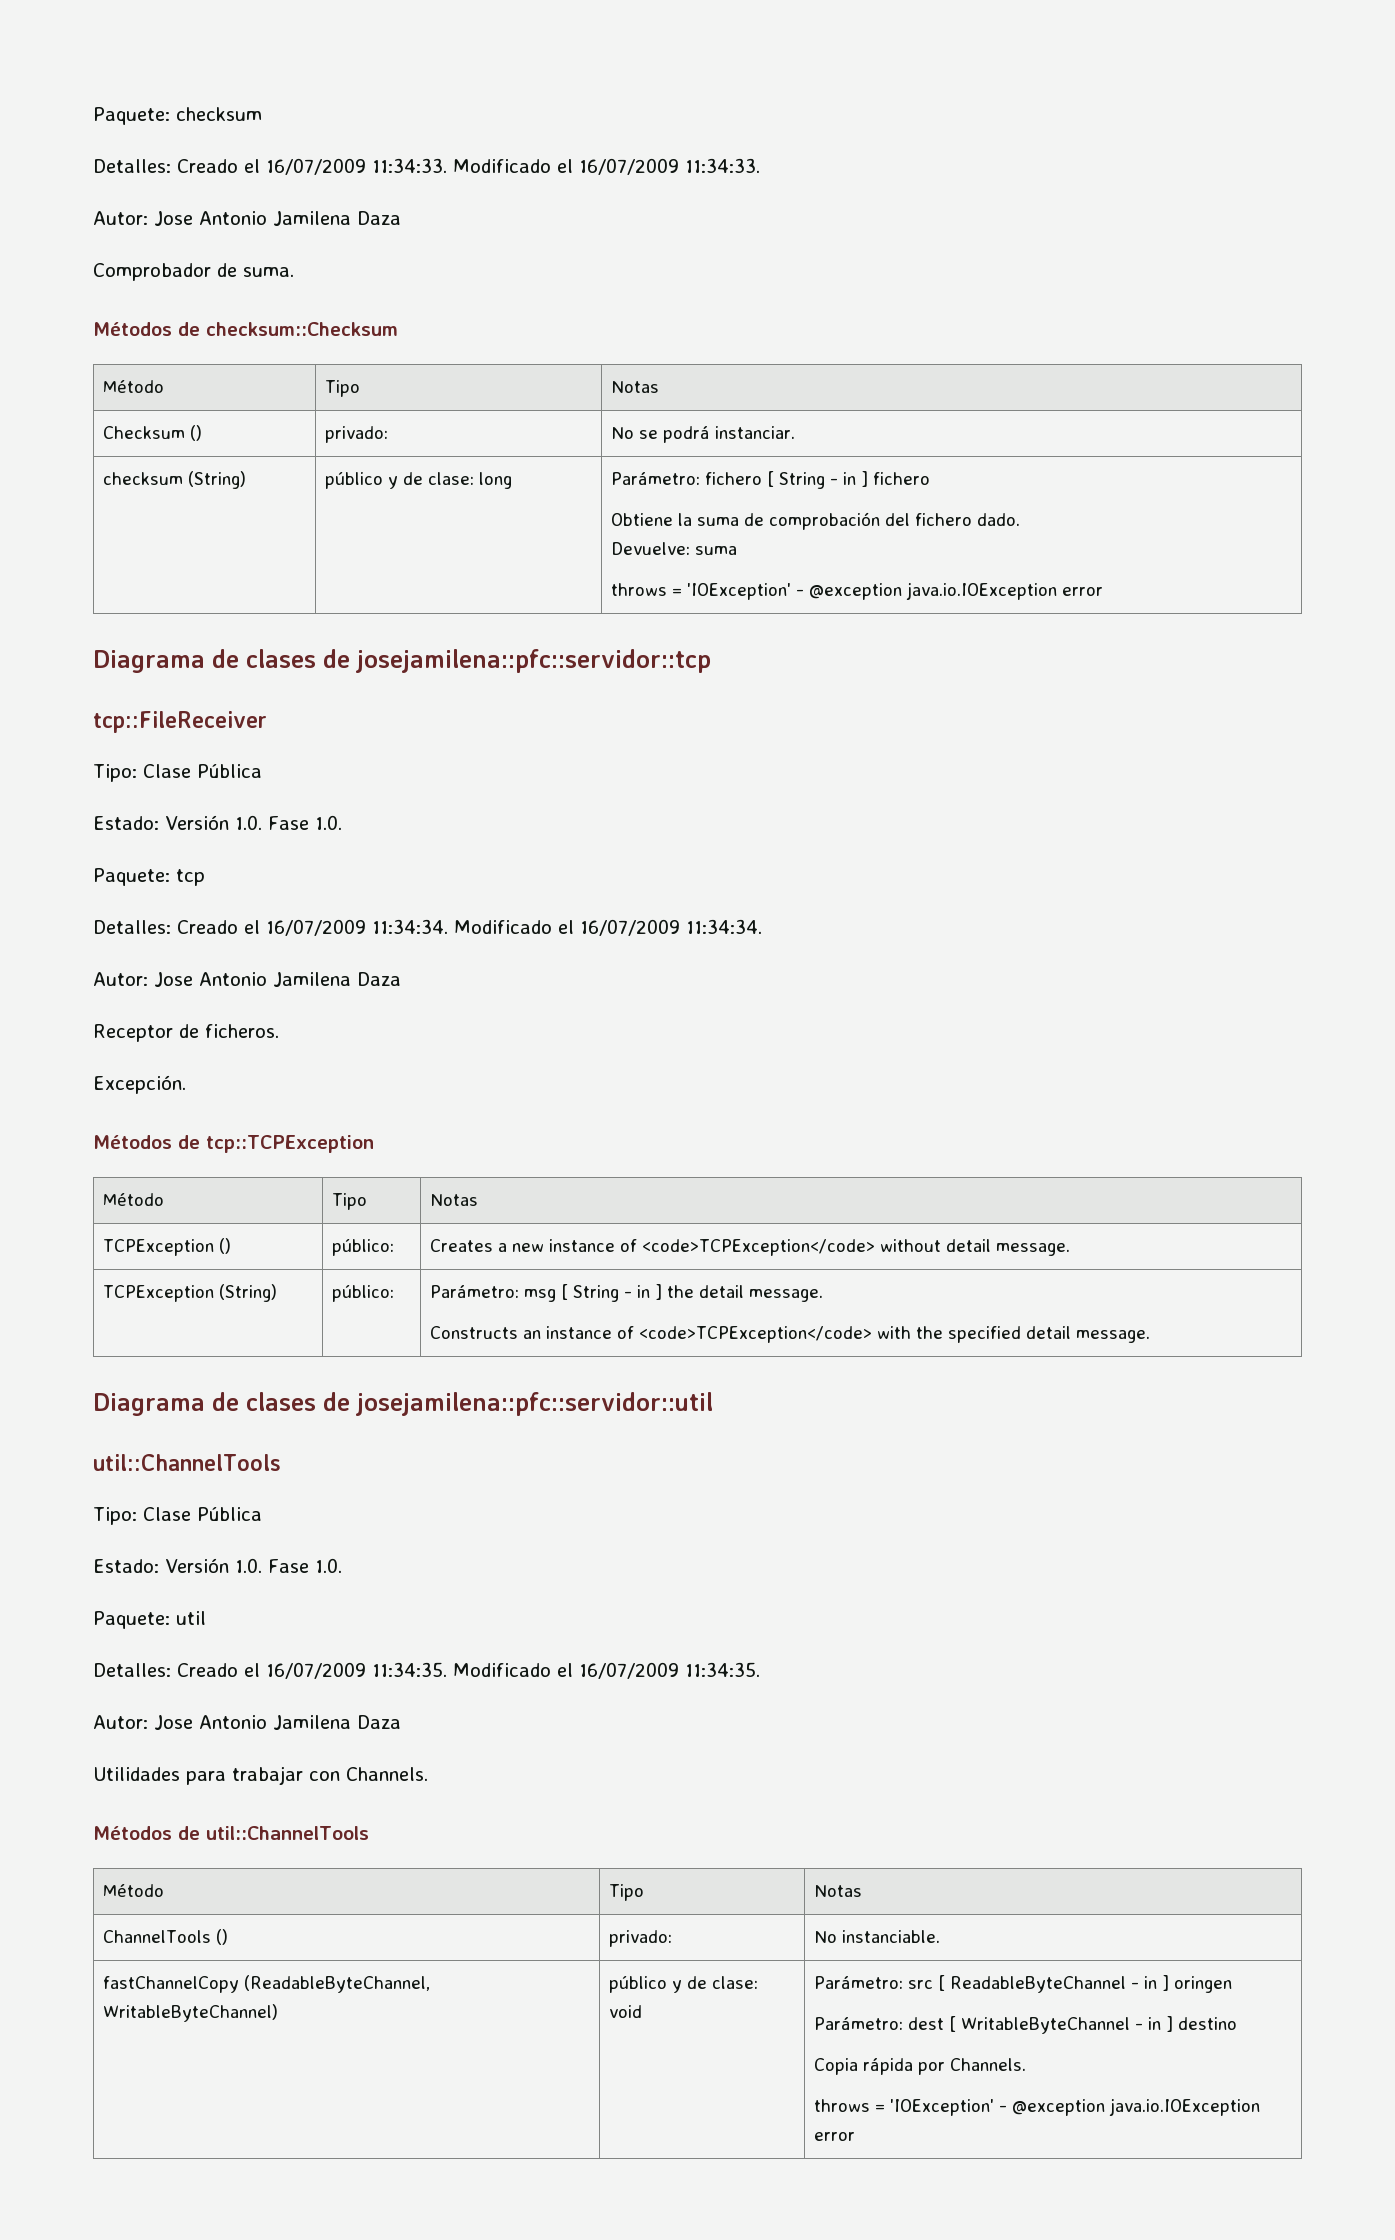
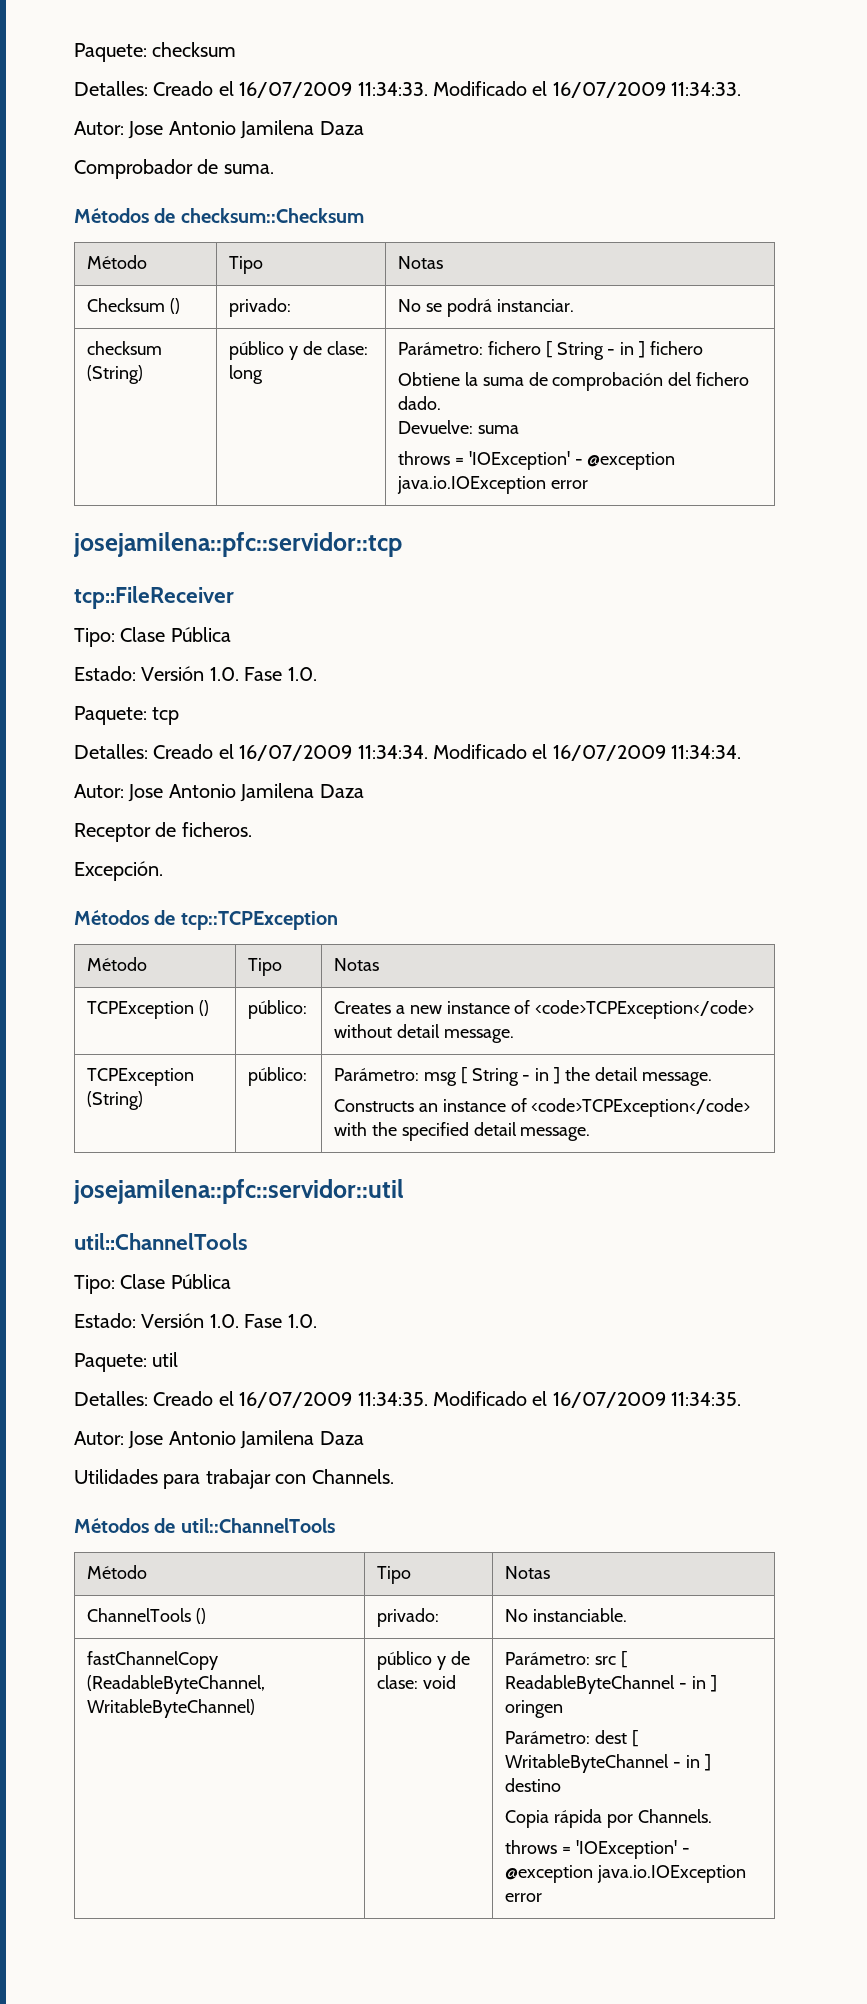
[93,649,350,673] Diagrama de clases de -> (588, 484) none
[93,1392,350,1416] Diagrama de clases de -> (591, 1134) none

